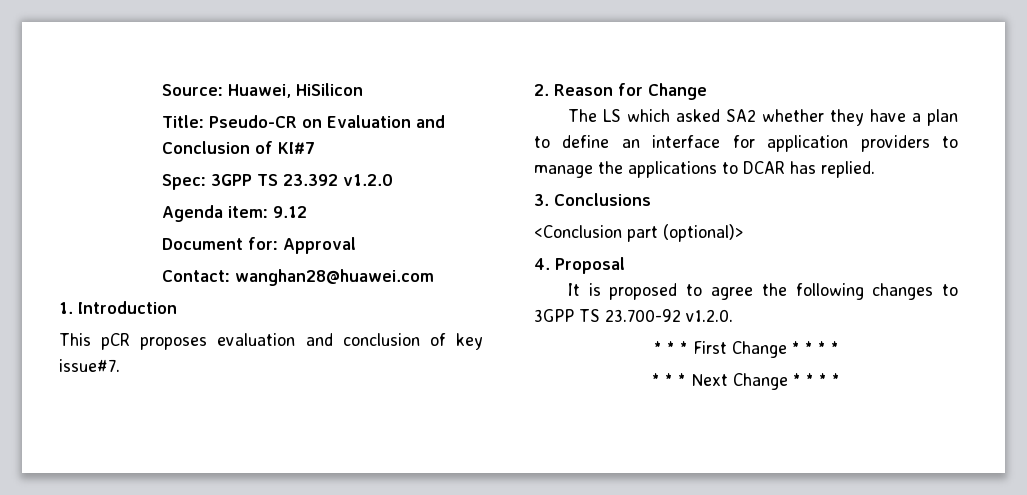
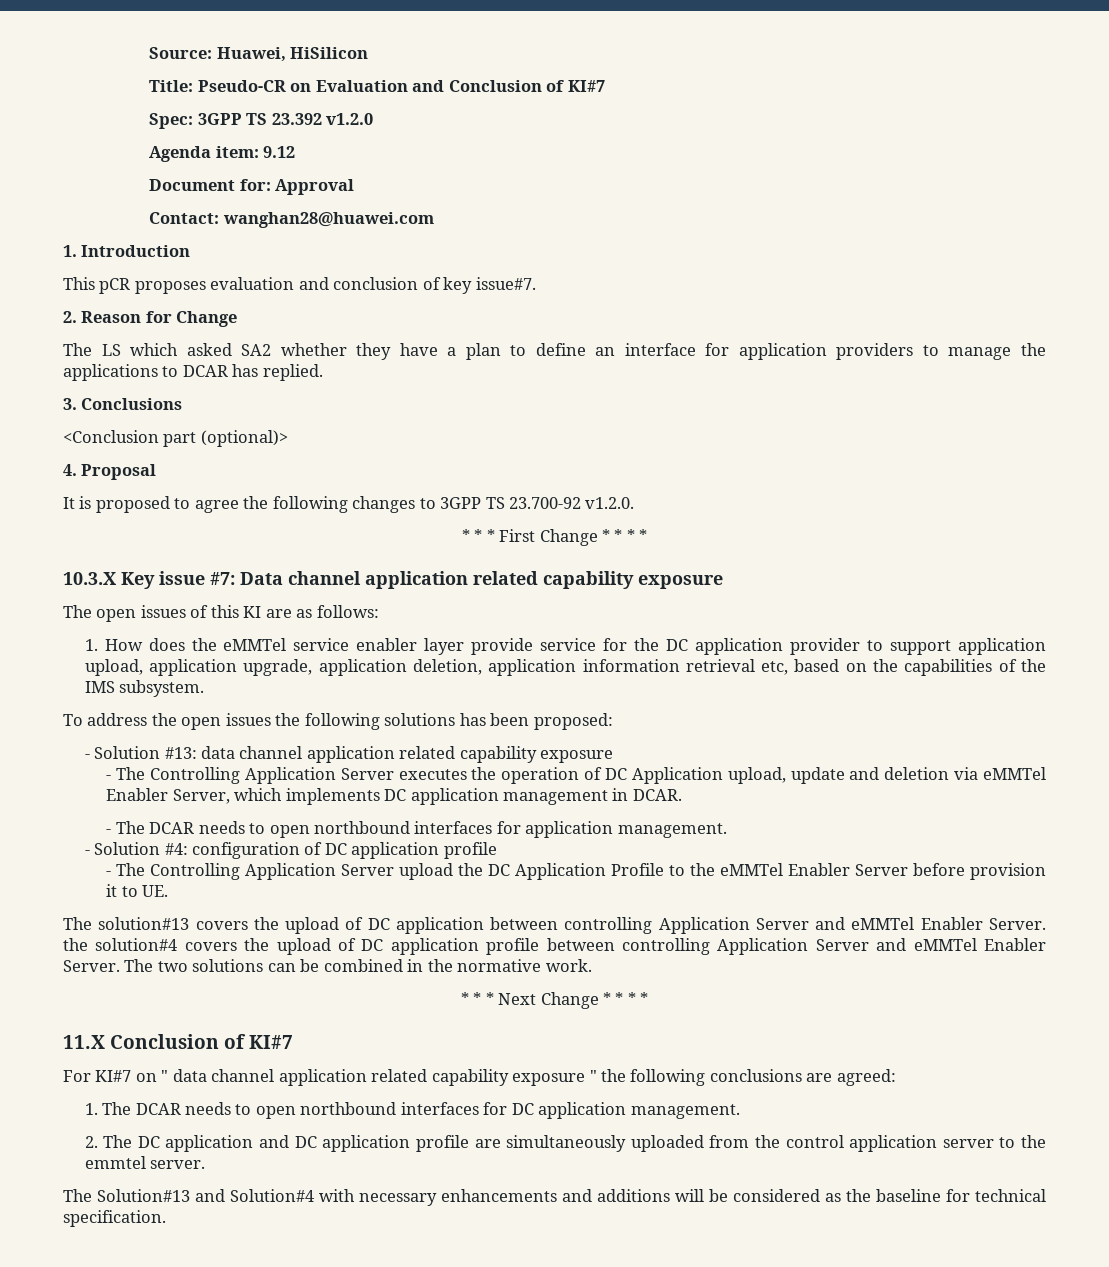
(839, 347) none -> [63,571,723,589] [63,605,379,622] [84,638,1046,655] [84,659,1046,676] [84,680,205,697] [63,713,613,730] [84,746,614,763] [106,767,1046,784] [106,788,682,805] [106,821,727,838] [84,842,497,859] [106,863,1046,880] [106,884,169,897] [63,917,1046,934] [63,938,1046,955] [63,959,592,972] // 10.3.X Key issue #7: Data channel application related capability exposure // The open issues of this KI are as follows: // 1. How does the eMMTel service enabler layer provide service for the DC application provider to support application upload, application upgrade, application deletion, application information retrieval etc, based on the capabilities of the IMS subsystem. // To address the open issues the following solutions has been proposed: // - Solution #13: data channel application related capability exposure // - The Controlling Application Server executes the operation of DC Application upload, update and deletion via eMMTel Enabler Server, which implements DC application management in DCAR. // - The DCAR needs to open northbound interfaces for application management. // - Solution #4: configuration of DC application profile // - The Controlling Application Server upload the DC Application Profile to the eMMTel Enabler Server before provision it to UE. // The solution#13 covers the upload of DC application between controlling Application Server and eMMTel Enabler Server. the solution#4 covers the upload of DC application profile between controlling Application Server and eMMTel Enabler Server. The two solutions can be combined in the normative work.
(840, 379) none -> [63,1034,294,1049] [63,1069,896,1086] [84,1102,740,1119] [84,1135,1047,1152] [84,1156,206,1169] [63,1189,1046,1206] [63,1210,166,1227] // 11.X Conclusion of KI#7 // For KI#7 on " data channel application related capability exposure " the following conclusions are agreed: // 1. The DCAR needs to open northbound interfaces for DC application management. // 2. The DC application and DC application profile are simultaneously uploaded from the control application server to the emmtel server. // The Solution#13 and Solution#4 with necessary enhancements and additions will be considered as the baseline for technical specification.

